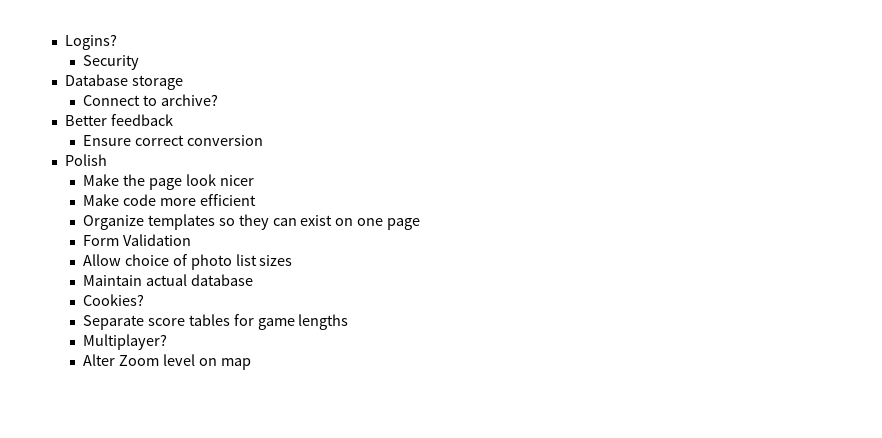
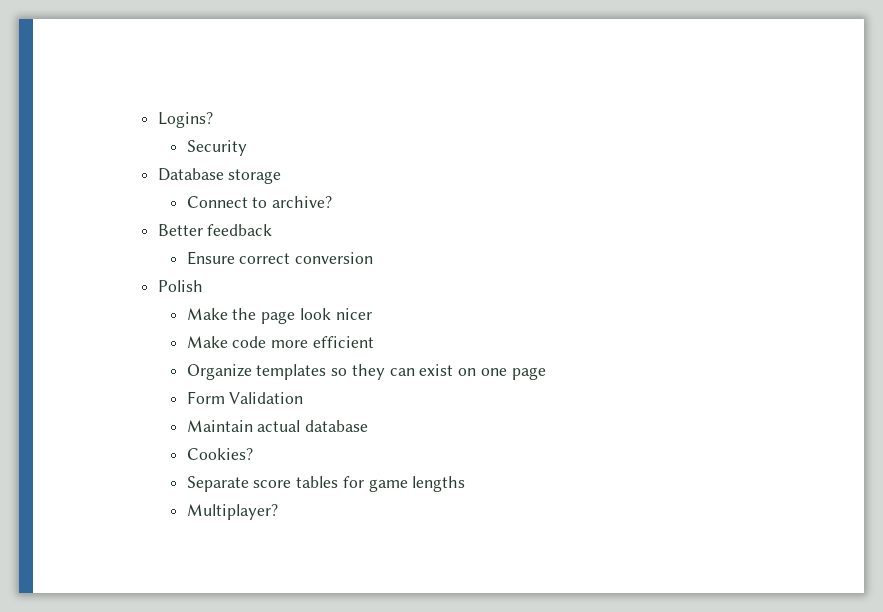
[82,254,293,270] // Allow choice of photo list sizes -> (304, 398) none
[82,354,251,370] // Alter Zoom level on map -> (278, 512) none

